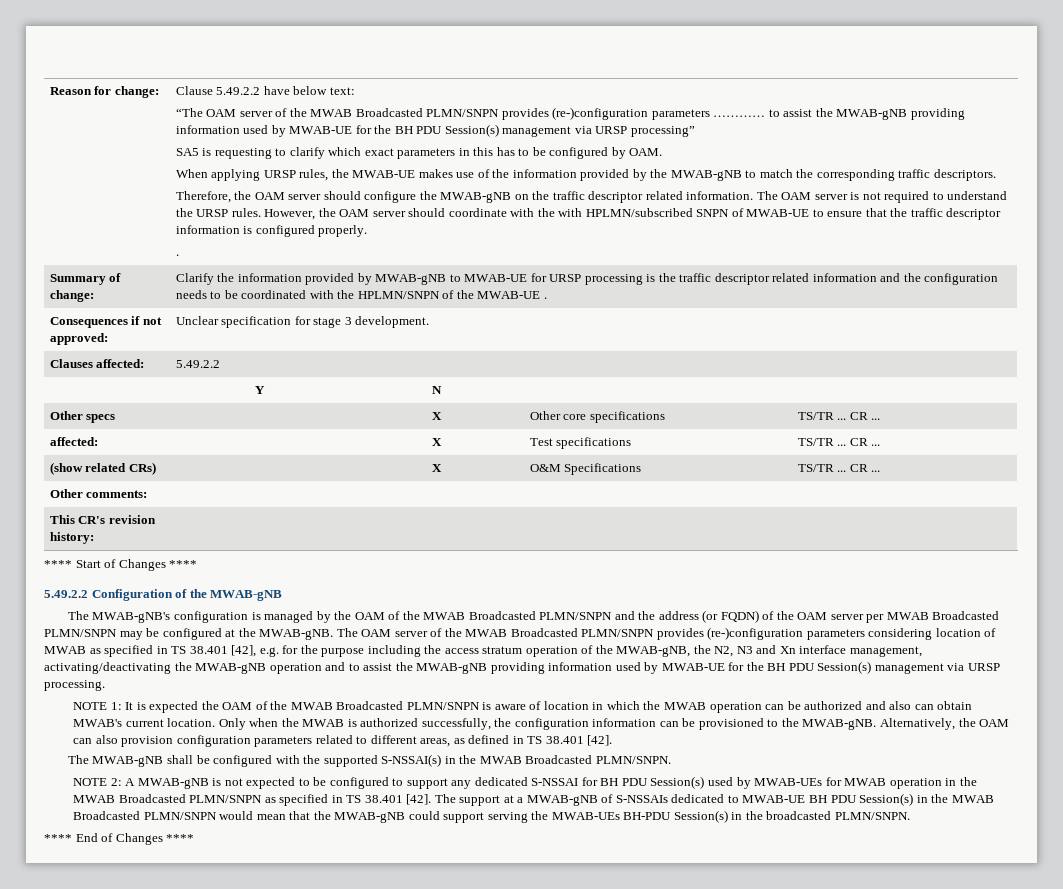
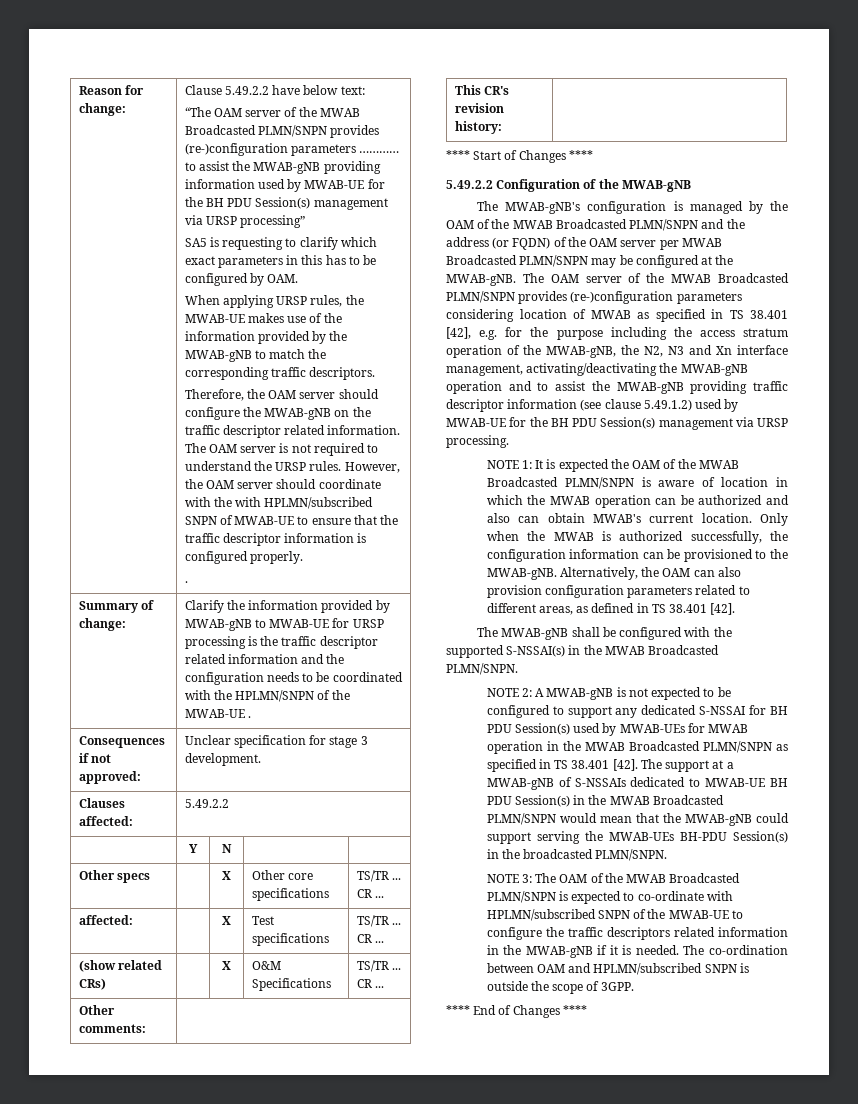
[548,662,613,671] information -> [753,381,788,391] [446,399,692,412] traffic descriptor information (see clause 5.49.1.2)
(910, 816) none -> [486,873,741,883] [486,891,733,904] [486,909,743,921] [486,927,788,940] [486,945,788,958] [486,963,749,975] [486,981,634,994] // NOTE 3: The OAM of the MWAB Broadcasted PLMN/SNPN is expected to co-ordinate with HPLMN/subscribed SNPN of the MWAB-UE to configure the traffic descriptors related information in the MWAB-gNB if it is needed. The co-ordination between OAM and HPLMN/subscribed SNPN is outside the scope of 3GPP.

